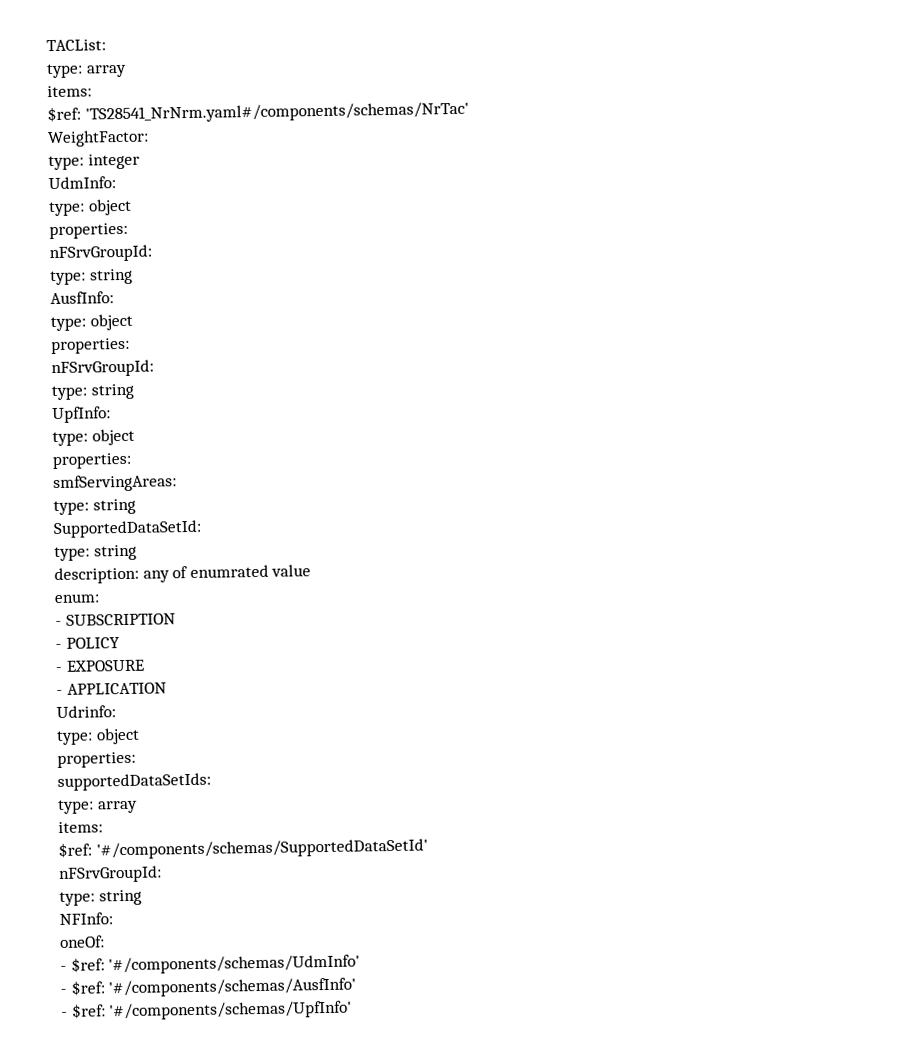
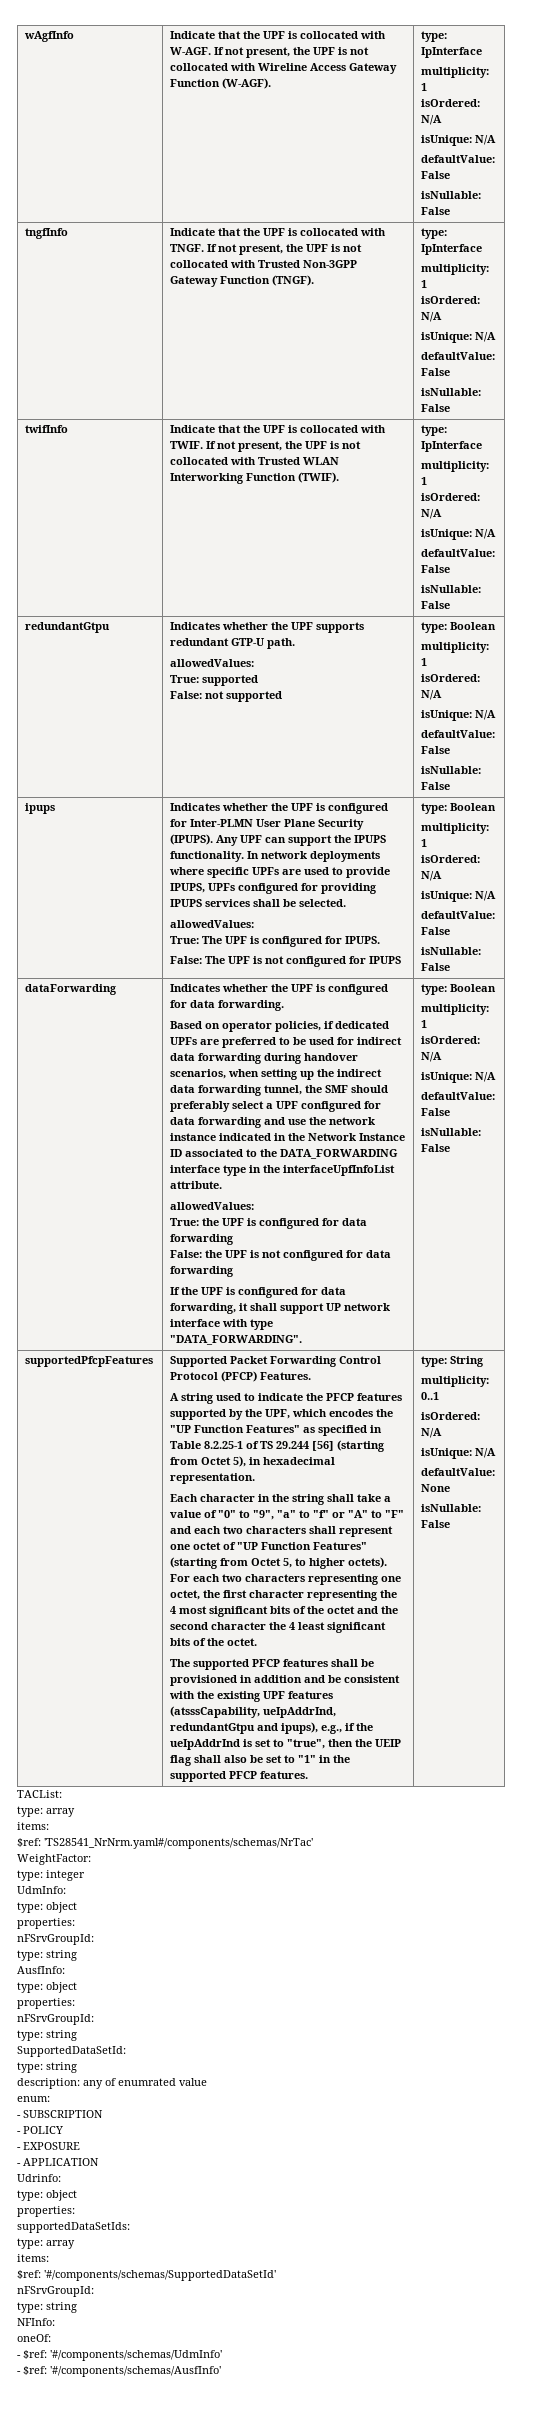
(46, 45) none -> [24,31,75,42] [170,31,387,39] [170,47,370,58] [170,63,398,74] [170,78,272,89] [421,31,448,42] [421,47,483,58] [421,67,490,78] [421,83,428,91] [421,99,481,107] [421,115,443,125] [421,135,497,146] [421,155,496,163] [421,171,451,179] [421,191,482,199] [421,207,451,215] [25,228,69,239] [170,228,387,236] [170,244,363,255] [170,260,358,268] [170,275,315,287] [421,228,448,239] [421,244,483,255] [421,264,490,275] [421,280,428,288] [421,296,481,304] [421,312,443,322] [421,332,497,343] [421,352,496,360] [421,368,451,376] [421,388,482,396] [421,404,451,412] [25,425,69,433] [170,425,387,433] [170,441,362,452] [170,457,340,465] [170,472,340,484] [421,425,448,436] [421,441,483,452] [421,461,490,472] [421,477,428,485] [421,493,481,501] [421,509,443,519] [421,529,497,540] [421,549,496,557] [421,565,451,573] [421,585,482,593] [421,601,451,609] [25,622,111,633] [170,622,365,633] [170,638,296,649] [170,659,255,667] [170,675,259,686] [170,691,283,702] [421,622,497,633] [421,642,490,653] [421,658,428,666] [421,674,481,682] [421,690,443,700] [421,710,497,721] [421,730,496,738] [421,746,451,754] [421,766,482,774] [421,782,451,790] [25,803,56,814] [170,803,389,814] [170,819,365,830] [170,834,387,846] [170,851,381,862] [169,867,391,878] [170,883,378,894] [170,899,347,907] [170,920,255,928] [170,936,381,947] [170,956,402,967] [421,803,497,814] [421,823,490,834] [421,839,428,847] [421,855,481,863] [421,871,443,881] [421,891,497,902] [421,911,496,919] [421,927,451,935] [421,947,482,955] [421,963,451,971] [25,984,118,995] [170,984,389,995] [170,1000,285,1011] [170,1021,390,1032] [170,1037,403,1048] [170,1053,359,1064] [170,1069,383,1080] [170,1085,389,1096] [170,1101,382,1112] [170,1117,376,1128] [170,1133,406,1141] [170,1149,399,1159] [170,1165,396,1176] [170,1181,223,1189] [170,1202,255,1210] [170,1218,368,1229] [170,1234,235,1245] [170,1250,392,1261] [170,1266,235,1277] [170,1287,347,1298] [170,1303,391,1314] [170,1319,274,1330] [170,1335,303,1345] [421,984,497,995] [421,1004,490,1015] [421,1020,428,1028] [421,1036,481,1044] [421,1052,443,1062] [421,1072,497,1083] [421,1092,496,1100] [421,1108,451,1116] [421,1128,482,1136] [421,1144,451,1152] [25,1356,154,1367] [170,1356,382,1367] [170,1371,312,1382] [170,1393,403,1404] [170,1409,394,1420] [170,1425,383,1436] [170,1440,386,1452] [170,1456,336,1467] [170,1473,256,1484] [170,1494,392,1505] [170,1510,405,1520] [170,1526,394,1537] [170,1542,368,1550] [170,1557,388,1569] [170,1574,402,1585] [170,1590,398,1601] [170,1606,399,1617] [170,1622,387,1633] [170,1638,258,1646] [170,1659,375,1670] [170,1675,401,1686] [169,1691,334,1702] [170,1706,337,1718] [170,1722,374,1734] [170,1739,402,1750] [170,1755,351,1766] [170,1771,309,1782] [421,1356,485,1367] [421,1376,490,1387] [421,1392,440,1400] [421,1412,481,1420] [421,1428,443,1438] [421,1448,497,1459] [421,1468,496,1476] [421,1484,451,1492] [421,1504,482,1512] [421,1520,451,1528] wAgfInfo | Indicate that the UPF is collocated with W-AGF. If not present, the UPF is not collocated with Wireline Access Gateway Function (W-AGF). | type: IpInterface // multiplicity: 1 // isOrdered: N/A // isUnique: N/A // defaultValue: False // isNullable: False // tngfInfo | Indicate that the UPF is collocated with TNGF. If not present, the UPF is not collocated with Trusted Non-3GPP Gateway Function (TNGF). | type: IpInterface // multiplicity: 1 // isOrdered: N/A // isUnique: N/A // defaultValue: False // isNullable: False // twifInfo | Indicate that the UPF is collocated with TWIF. If not present, the UPF is not collocated with Trusted WLAN Interworking Function (TWIF). | type: IpInterface // multiplicity: 1 // isOrdered: N/A // isUnique: N/A // defaultValue: False // isNullable: False // redundantGtpu | Indicates whether the UPF supports redundant GTP-U path. // allowedValues: // True: supported // False: not supported | type: Boolean // multiplicity: 1 // isOrdered: N/A // isUnique: N/A // defaultValue: False // isNullable: False // ipups | Indicates whether the UPF is configured for Inter-PLMN User Plane Security (IPUPS). Any UPF can support the IPUPS functionality. In network deployments where specific UPFs are used to provide IPUPS, UPFs configured for providing IPUPS services shall be selected. // allowedValues: // True: The UPF is configured for IPUPS. // False: The UPF is not configured for IPUPS | type: Boolean // multiplicity: 1 // isOrdered: N/A // isUnique: N/A // defaultValue: False // isNullable: False // dataForwarding | Indicates whether the UPF is configured for data forwarding. // Based on operator policies, if dedicated UPFs are preferred to be used for indirect data forwarding during handover scenarios, when setting up the indirect data forwarding tunnel, the SMF should preferably select a UPF configured for data forwarding and use the network instance indicated in the Network Instance ID associated to the DATA_FORWARDING interface type in the interfaceUpfInfoList attribute. // allowedValues: // True: the UPF is configured for data forwarding // False: the UPF is not configured for data forwarding // If the UPF is configured for data forwarding, it shall support UP network interface with type "DATA_FORWARDING". | type: Boolean // multiplicity: 1 // isOrdered: N/A // isUnique: N/A // defaultValue: False // isNullable: False // supportedPfcpFeatures | Supported Packet Forwarding Control Protocol (PFCP) Features. // A string used to indicate the PFCP features supported by the UPF, which encodes the "UP Function Features" as specified in Table 8.2.25-1 of TS 29.244 [56] (starting from Octet 5), in hexadecimal representation. // Each character in the string shall take a value of "0" to "9", "a" to "f" or "A" to "F" and each two characters shall represent one octet of "UP Function Features" (starting from Octet 5, to higher octets). For each two characters representing one octet, the first character representing the 4 most significant bits of the octet and the second character the 4 least significant bits of the octet. // The supported PFCP features shall be provisioned in addition and be consistent with the existing UPF features (atsssCapability, ueIpAddrInd, redundantGtpu and ipups), e.g., if the ueIpAddrInd is set to "true", then the UEIP flag shall also be set to "1" in the supported PFCP features. | type: String // multiplicity: 0..1 // isOrdered: N/A // isUnique: N/A // defaultValue: None // isNullable: False //
[52,406,111,424] [52,428,135,447] [52,452,132,470] [53,474,177,493] [53,498,136,516] // UpfInfo: // type: object // properties: // smfServingAreas: // type: string -> (77, 2035) none
[61,1000,353,1021] // - $ref: '#/components/schemas/UpfInfo' -> (221, 2371) none

